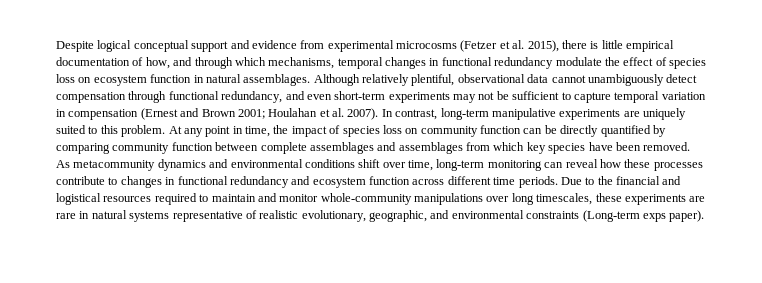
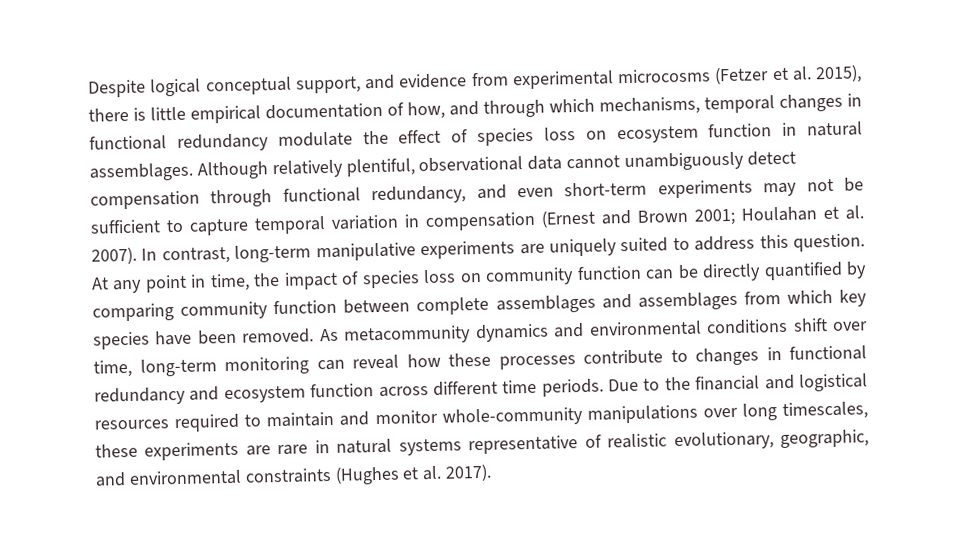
[191,41,229,52] support -> [295,76,361,94] support,
[100,125,166,137] this problem. -> [694,233,865,252] address this question.
[582,210,705,222] (Long-term exps paper). -> [334,463,493,485] (Hughes et al. 2017).

